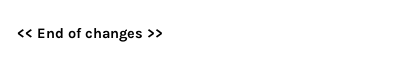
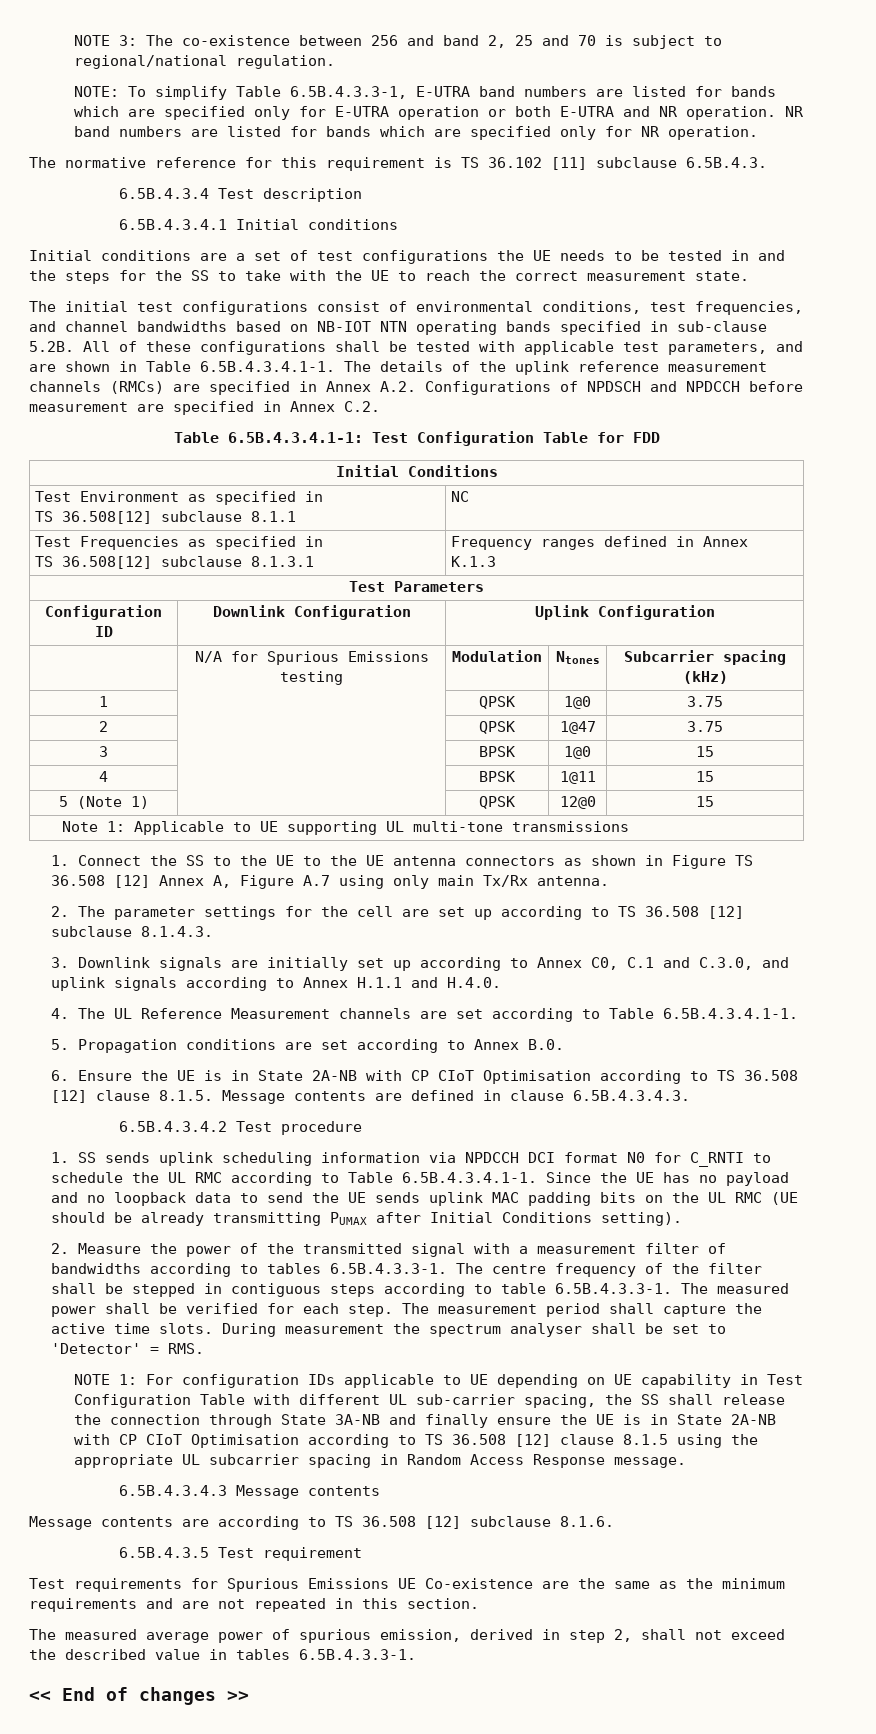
(17, 33) none -> [73,35,722,49] [73,55,335,69] [73,86,776,100] [73,106,804,120] [73,126,758,140] [29,157,767,171] [118,188,362,202] [118,219,398,230] [29,250,785,264] [29,270,749,284] [29,301,803,315] [29,321,767,335] [29,341,803,355] [29,361,767,375] [29,381,803,395] [29,401,380,415] [173,431,660,446] [335,465,498,477] [35,491,324,505] [35,511,297,524] [451,491,470,502] [35,536,324,550] [35,556,315,569] [451,536,749,550] [451,556,497,567] [349,581,484,592] [45,605,162,620] [94,626,113,637] [212,605,411,620] [534,605,715,620] [194,651,429,665] [280,671,343,685] [451,650,542,662] [555,651,600,664] [624,650,786,665] [682,671,728,684] [99,696,108,707] [478,696,515,709] [564,696,591,709] [687,696,723,707] [99,721,108,732] [478,721,515,734] [559,721,596,734] [687,721,723,732] [99,746,108,757] [478,746,515,757] [564,746,591,759] [696,746,714,757] [99,771,108,782] [478,771,515,782] [559,771,596,784] [696,771,714,782] [58,796,149,809] [478,796,515,809] [559,796,596,809] [696,796,714,807] [62,821,630,835] [51,855,754,869] [51,875,610,889] [51,906,745,920] [51,926,214,937] [51,957,790,971] [51,977,502,991] [51,1008,799,1022] [51,1039,565,1053] [51,1070,799,1084] [51,1090,691,1104] [118,1121,362,1135] [51,1152,772,1167] [51,1172,790,1186] [51,1192,799,1206] [51,1212,683,1226] [51,1243,727,1257] [51,1263,763,1277] [51,1283,790,1297] [51,1303,763,1317] [51,1323,727,1337] [51,1343,205,1354] [73,1374,803,1388] [73,1394,785,1408] [73,1414,776,1428] [73,1434,758,1448] [73,1454,686,1468] [118,1485,380,1499] [29,1516,614,1530] [118,1547,362,1561] [29,1578,785,1592] [29,1598,479,1612] [29,1629,785,1643] [29,1649,416,1660] NOTE 3: The co-existence between 256 and band 2, 25 and 70 is subject to regional/national regulation. // NOTE: To simplify Table 6.5B.4.3.3-1, E-UTRA band numbers are listed for bands which are specified only for E-UTRA operation or both E-UTRA and NR operation. NR band numbers are listed for bands which are specified only for NR operation. // The normative reference for this requirement is TS 36.102 [11] subclause 6.5B.4.3. // 6.5B.4.3.4 Test description // 6.5B.4.3.4.1 Initial conditions // Initial conditions are a set of test configurations the UE needs to be tested in and the steps for the SS to take with the UE to reach the correct measurement state. // The initial test configurations consist of environmental conditions, test frequencies, and channel bandwidths based on NB-IOT NTN operating bands specified in sub-clause 5.2B. All of these configurations shall be tested with applicable test parameters, and are shown in Table 6.5B.4.3.4.1-1. The details of the uplink reference measurement channels (RMCs) are specified in Annex A.2. Configurations of NPDSCH and NPDCCH before measurement are specified in Annex C.2. // Table 6.5B.4.3.4.1-1: Test Configuration Table for FDD // Initial Conditions // Test Environment as specified in // TS 36.508[12] subclause 8.1.1 | NC // Test Frequencies as specified in // TS 36.508[12] subclause 8.1.3.1 | Frequency ranges defined in Annex K.1.3 // Test Parameters // Configuration ID | Downlink Configuration | Uplink Configuration // | N/A for Spurious Emissions testing | Modulation | Ntones | Subcarrier spacing (kHz) // 1 | | QPSK | 1@0 | 3.75 // 2 | | QPSK | 1@47 | 3.75 // 3 | | BPSK | 1@0 | 15 // 4 | | BPSK | 1@11 | 15 // 5 (Note 1) | | QPSK | 12@0 | 15 // Note 1: Applicable to UE supporting UL multi-tone transmissions // 1. Connect the SS to the UE to the UE antenna connectors as shown in Figure TS 36.508 [12] Annex A, Figure A.7 using only main Tx/Rx antenna. // 2. The parameter settings for the cell are set up according to TS 36.508 [12] subclause 8.1.4.3. // 3. Downlink signals are initially set up according to Annex C0, C.1 and C.3.0, and uplink signals according to Annex H.1.1 and H.4.0. // 4. The UL Reference Measurement channels are set according to Table 6.5B.4.3.4.1-1. // 5. Propagation conditions are set according to Annex B.0. // 6. Ensure the UE is in State 2A-NB with CP CIoT Optimisation according to TS 36.508 [12] clause 8.1.5. Message contents are defined in clause 6.5B.4.3.4.3. // 6.5B.4.3.4.2 Test procedure // 1. SS sends uplink scheduling information via NPDCCH DCI format N0 for C_RNTI to schedule the UL RMC according to Table 6.5B.4.3.4.1-1. Since the UE has no payload and no loopback data to send the UE sends uplink MAC padding bits on the UL RMC (UE should be already transmitting PUMAX after Initial Conditions setting). // 2. Measure the power of the transmitted signal with a measurement filter of bandwidths according to tables 6.5B.4.3.3-1. The centre frequency of the filter shall be stepped in contiguous steps according to table 6.5B.4.3.3-1. The measured power shall be verified for each step. The measurement period shall capture the active time slots. During measurement the spectrum analyser shall be set to 'Detector' = RMS. // NOTE 1: For configuration IDs applicable to UE depending on UE capability in Test Configuration Table with different UL sub-carrier spacing, the SS shall release the connection through State 3A-NB and finally ensure the UE is in State 2A-NB with CP CIoT Optimisation according to TS 36.508 [12] clause 8.1.5 using the appropriate UL subcarrier spacing in Random Access Response message. // 6.5B.4.3.4.3 Message contents // Message contents are according to TS 36.508 [12] subclause 8.1.6. // 6.5B.4.3.5 Test requirement // Test requirements for Spurious Emissions UE Co-existence are the same as the minimum requirements and are not repeated in this section. // The measured average power of spurious emission, derived in step 2, shall not exceed the described value in tables 6.5B.4.3.3-1. //

